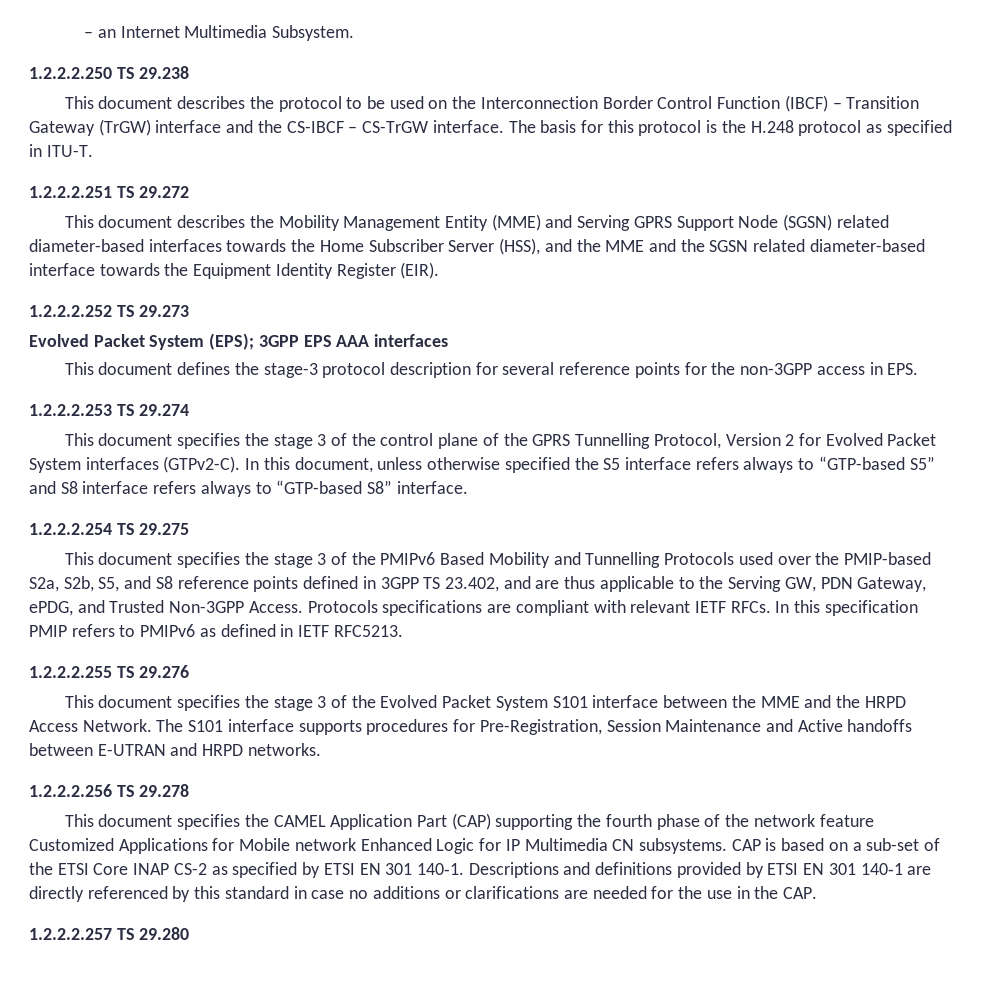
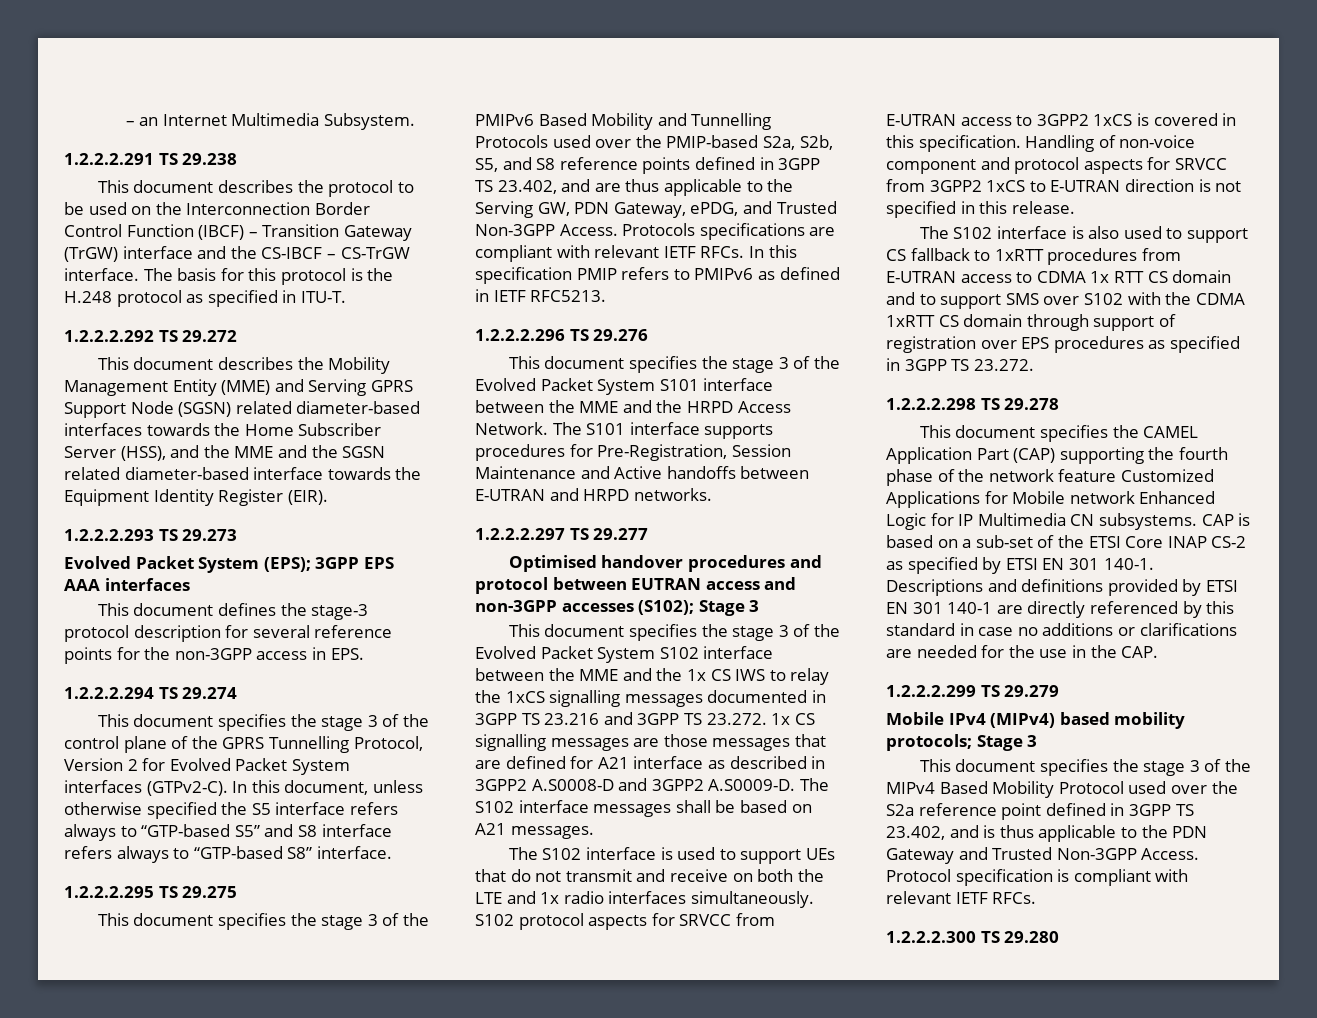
[29,67,112,79] 1.2.2.2.250 -> [64,153,154,165] 1.2.2.2.291
[29,186,112,198] 1.2.2.2.251 -> [64,330,154,342] 1.2.2.2.292
[29,305,112,317] 1.2.2.2.252 -> [64,529,154,541] 1.2.2.2.293
[29,404,112,416] 1.2.2.2.253 -> [64,687,154,699] 1.2.2.2.294
[29,523,112,535] 1.2.2.2.254 -> [64,886,154,898] 1.2.2.2.295
[29,666,112,678] 1.2.2.2.255 -> [475,329,565,341] 1.2.2.2.296
[29,784,112,797] 1.2.2.2.256 -> [475,528,649,540] [508,555,822,572] [475,577,797,594] [475,600,760,616] [508,624,840,641] [475,646,774,663] [475,668,830,685] [475,690,826,707] [475,712,815,725] [475,734,826,751] [475,756,826,769] [475,778,829,791] [475,800,812,817] [475,823,594,839] [508,847,835,864] [475,869,824,882] [475,891,814,908] [475,913,775,930] [886,113,1237,126] [886,135,1196,152] [886,157,1227,174] [886,179,1242,192] [886,201,1075,218] [919,226,1248,243] [886,248,1181,265] [886,270,1232,283] [886,292,1245,309] [886,314,1176,331] [886,336,1240,353] [886,358,1034,371] [886,398,976,410] 1.2.2.2.297 TS 29.277 // Optimised handover procedures and protocol between EUTRAN access and non-3GPP accesses (S102); Stage 3 // This document specifies the stage 3 of the Evolved Packet System S102 interface between the MME and the 1x CS IWS to relay the 1xCS signalling messages documented in 3GPP TS 23.216 and 3GPP TS 23.272. 1x CS signalling messages are those messages that are defined for A21 interface as described in 3GPP2 A.S0008-D and 3GPP2 A.S0009-D. The S102 interface messages shall be based on A21 messages. // The S102 interface is used to support UEs that do not transmit and receive on both the LTE and 1x radio interfaces simultaneously. S102 protocol aspects for SRVCC from E-UTRAN access to 3GPP2 1xCS is covered in this specification. Handling of non-voice component and protocol aspects for SRVCC from 3GPP2 1xCS to E-UTRAN direction is not specified in this release. // The S102 interface is also used to support CS fallback to 1xRTT procedures from E-UTRAN access to CDMA 1x RTT CS domain and to support SMS over S102 with the CDMA 1xRTT CS domain through support of registration over EPS procedures as specified in 3GPP TS 23.272. // 1.2.2.2.298
[29,928,112,940] 1.2.2.2.257 -> [886,685,1060,697] [886,712,1186,729] [886,734,1038,751] [919,759,1251,776] [886,781,1238,798] [886,803,1194,820] [886,825,1208,842] [886,847,1200,864] [886,869,1189,886] [886,891,1037,904] [886,931,976,943] 1.2.2.2.299 TS 29.279 // Mobile IPv4 (MIPv4) based mobility protocols; Stage 3 // This document specifies the stage 3 of the MIPv4 Based Mobility Protocol used over the S2a reference point defined in 3GPP TS 23.402, and is thus applicable to the PDN Gateway and Trusted Non-3GPP Access. Protocol specification is compliant with relevant IETF RFCs. // 1.2.2.2.300

